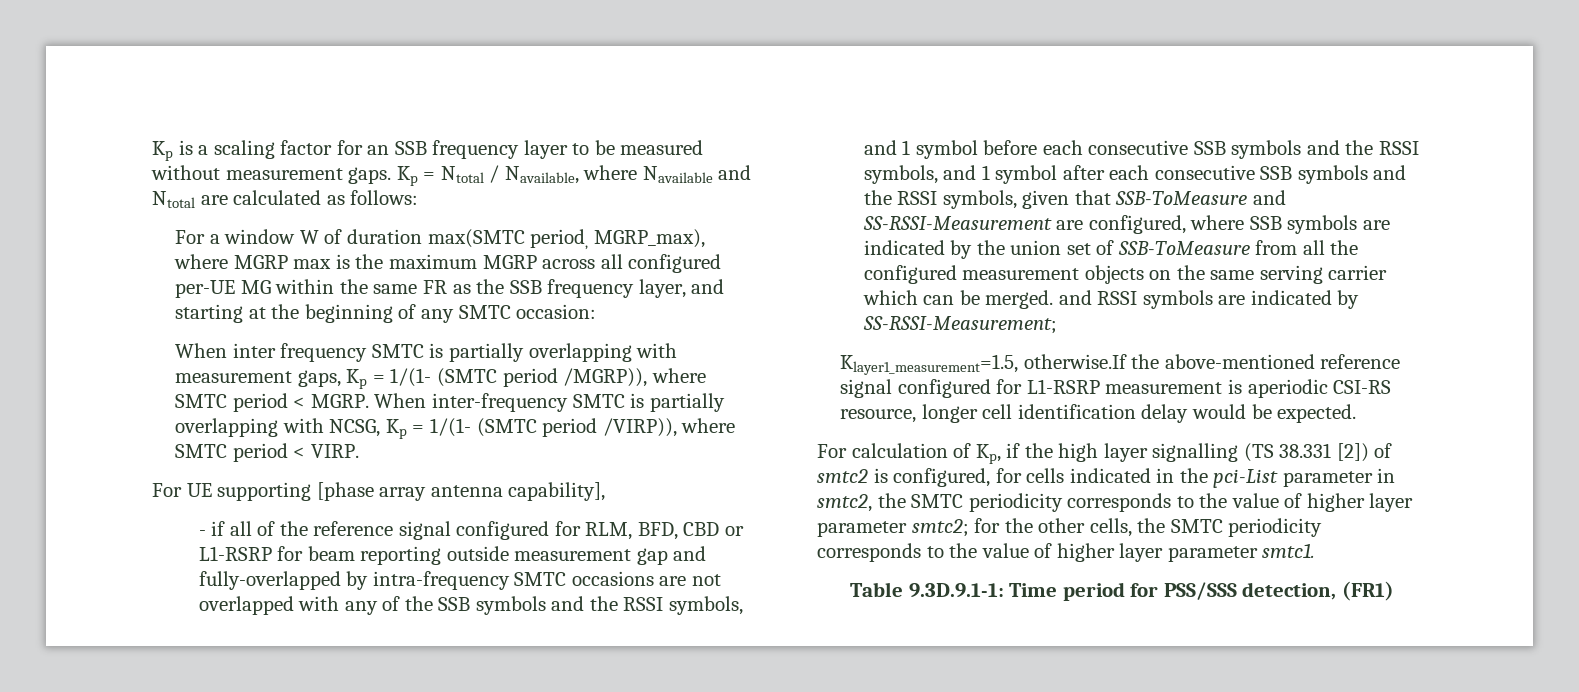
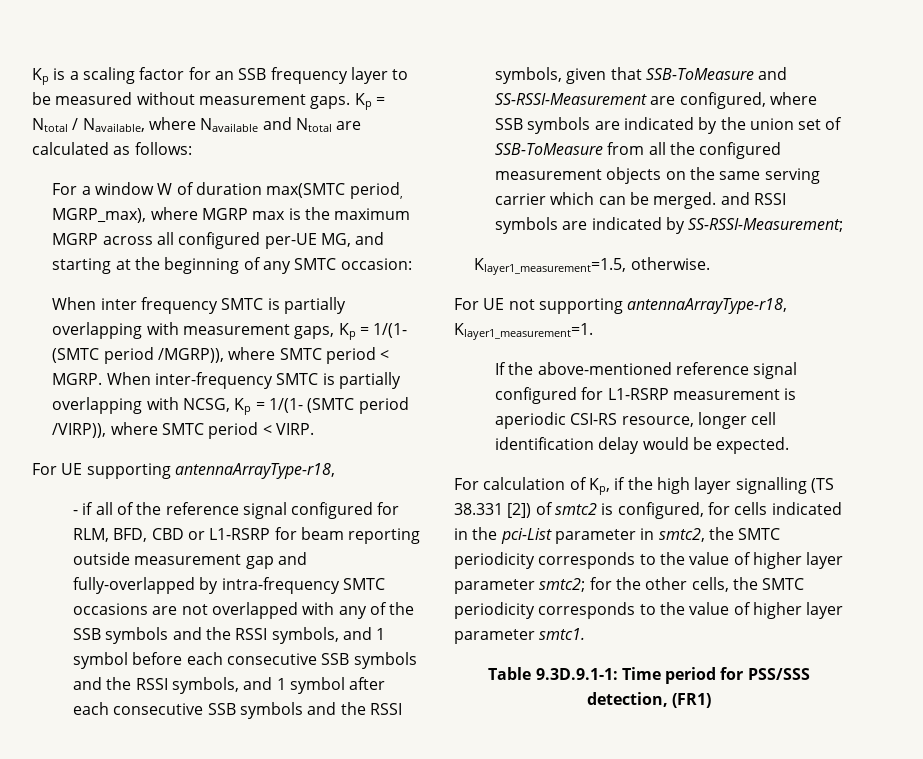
[240,279,686,298] MG within the same FR as the SSB frequency layer, -> [321,233,352,247] MG,
[316,482,606,501] [phase array antenna capability], -> [174,463,335,479] antennaArrayType-r18,
[1023,354,1127,369] otherwise.If -> [630,257,710,270] [454,298,788,314] [454,323,593,340] [494,362,506,375] otherwise. // For UE not supporting antennaArrayType-r18, Klayer1_measurement=1. // If

